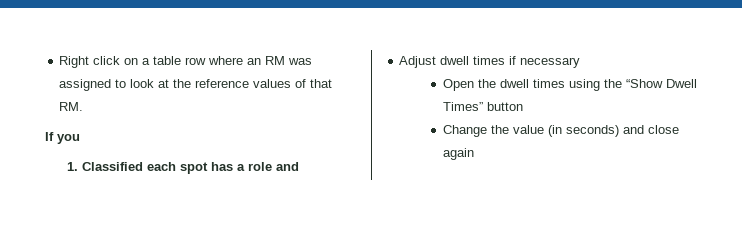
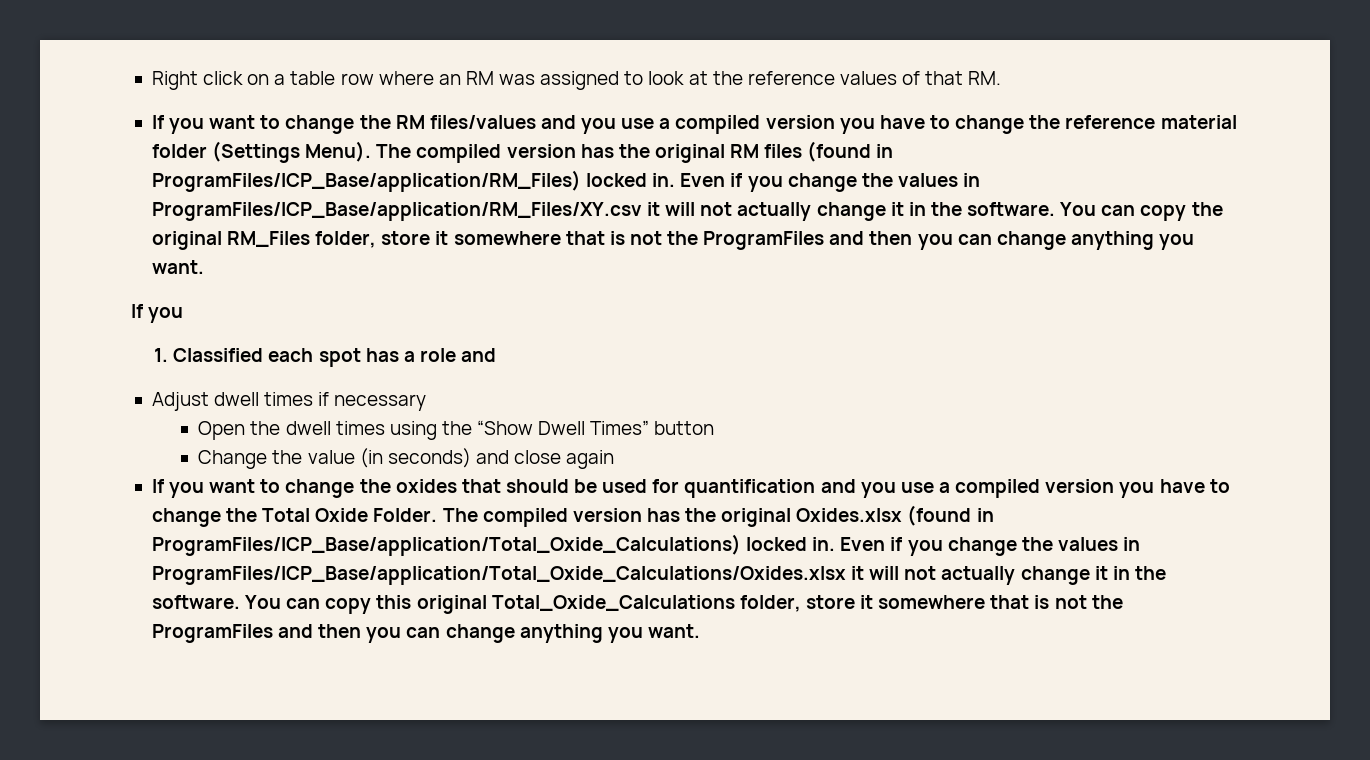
(84, 106) none -> [151,115,1237,134] [151,141,894,163] [151,170,981,192] [151,202,1223,221] [151,231,1195,250] [151,260,204,274] // If you want to change the RM files/values and you use a compiled version you have to change the reference material folder (Settings Menu). The compiled version has the original RM files (found in ProgramFiles/ICP_Base/application/RM_Files) locked in. Even if you change the values in ProgramFiles/ICP_Base/application/RM_Files/XY.csv it will not actually change it in the software. You can copy the original RM_Files folder, store it somewhere that is not the ProgramFiles and then you can change anything you want.
(474, 154) none -> [151,479,1230,498] [151,505,994,527] [151,534,1141,556] [151,566,1166,585] [151,595,1123,614] [151,624,700,643] // If you want to change the oxides that should be used for quantification and you use a compiled version you have to change the Total Oxide Folder. The compiled version has the original Oxides.xlsx (found in ProgramFiles/ICP_Base/application/Total_Oxide_Calculations) locked in. Even if you change the values in ProgramFiles/ICP_Base/application/Total_Oxide_Calculations/Oxides.xlsx it will not actually change it in the software. You can copy this original Total_Oxide_Calculations folder, store it somewhere that is not the ProgramFiles and then you can change anything you want.

